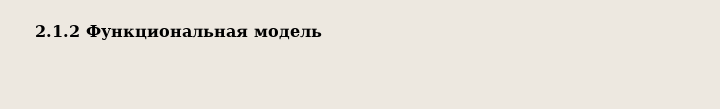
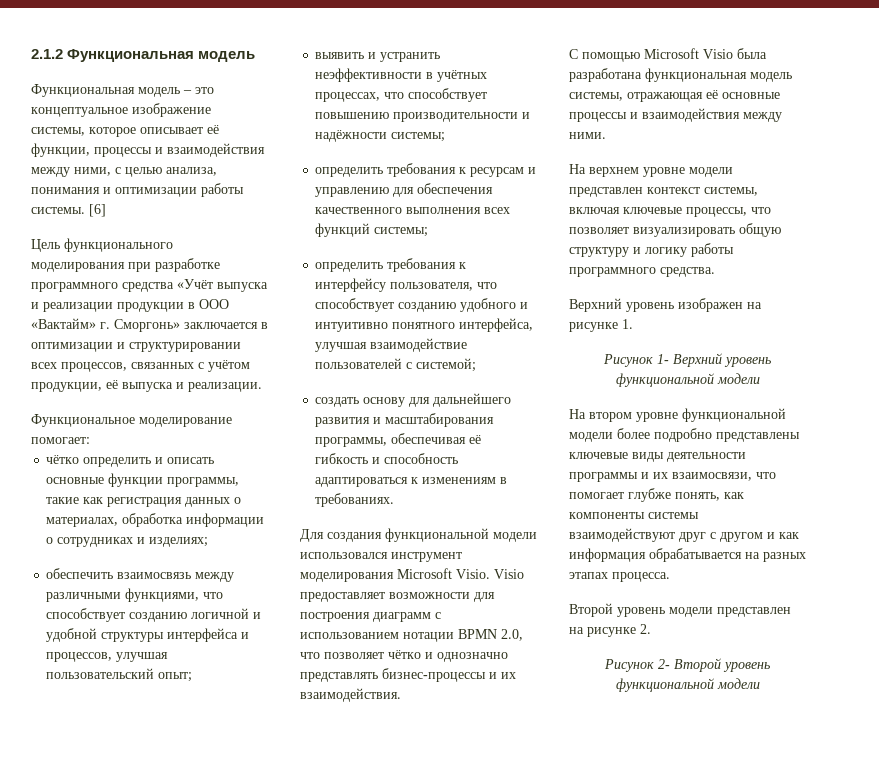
(322, 34) none -> [31,84,214,97] [31,103,211,117] [31,125,219,137] [31,143,265,157] [31,167,217,177] [31,183,244,197] [31,204,106,217] [31,238,173,252] [31,258,220,272] [31,279,268,292] [31,299,229,312] [31,318,268,332] [31,342,241,352] [31,360,250,372] [31,380,262,392] [31,414,232,427] [31,437,90,444] [46,455,215,467] [46,473,240,487] [46,497,242,507] [46,513,265,527] [46,537,209,547] [46,568,235,582] [46,588,224,602] [46,608,262,622] [46,628,250,642] [46,652,169,662] [46,668,193,682] [315,52,441,62] [315,68,488,82] [315,88,488,102] [315,112,531,122] [315,130,446,142] [315,163,537,177] [315,183,494,197] [315,207,511,214] [315,223,429,237] [315,258,467,272] [315,278,498,292] [315,298,529,312] [315,318,534,332] [315,338,468,352] [315,358,477,372] [315,393,512,407] [315,413,495,427] [315,433,482,447] [315,453,459,464] [315,477,508,487] [315,493,395,507] [300,528,537,542] [300,552,462,562] [300,568,524,582] [300,592,495,602] [300,612,441,622] [300,629,523,642] [300,650,508,662] [300,668,516,682] [300,688,401,702] [569,48,767,62] [569,68,792,82] [569,90,780,102] [569,108,782,122] [569,132,606,139] [569,164,733,177] [569,187,758,197] [569,207,771,217] [569,223,781,237] [569,243,734,257] [569,267,715,277] [569,298,762,312] [569,319,633,332] [603,353,771,367] [615,373,760,387] [569,408,786,422] [569,428,800,442] [569,452,746,462] [569,472,776,482] [569,488,744,502] [569,512,699,519] [569,528,799,542] [569,548,806,562] [569,572,670,582] [569,603,791,617] [569,624,651,637] [604,658,770,672] [615,678,760,692] // Функциональная модель – это концептуальное изображение системы, которое описывает её функции, процессы и взаимодействия между ними, с целью анализа, понимания и оптимизации работы системы. [6] // Цель функционального моделирования при разработке программного средства «Учёт выпуска и реализации продукции в ООО «Вактайм» г. Сморгонь» заключается в оптимизации и структурировании всех процессов, связанных с учётом продукции, её выпуска и реализации. // Функциональное моделирование помогает: // чётко определить и описать основные функции программы, такие как регистрация данных о материалах, обработка информации о сотрудниках и изделиях; // обеспечить взаимосвязь между различными функциями, что способствует созданию логичной и удобной структуры интерфейса и процессов, улучшая пользовательский опыт; // выявить и устранить неэффективности в учётных процессах, что способствует повышению производительности и надёжности системы; // определить требования к ресурсам и управлению для обеспечения качественного выполнения всех функций системы; // определить требования к интерфейсу пользователя, что способствует созданию удобного и интуитивно понятного интерфейса, улучшая взаимодействие пользователей с системой; // создать основу для дальнейшего развития и масштабирования программы, обеспечивая её гибкость и способность адаптироваться к изменениям в требованиях. // Для создания функциональной модели использовался инструмент моделирования Microsoft Visio. Visio предоставляет возможности для построения диаграмм с использованием нотации BPMN 2.0, что позволяет чётко и однозначно представлять бизнес-процессы и их взаимодействия. // С помощью Microsoft Visio была разработана функциональная модель системы, отражающая её основные процессы и взаимодействия между ними. // На верхнем уровне модели представлен контекст системы, включая ключевые процессы, что позволяет визуализировать общую структуру и логику работы программного средства. // Верхний уровень изображен на рисунке 1. // Рисунок 1- Верхний уровень функциональной модели // На втором уровне функциональной модели более подробно представлены ключевые виды деятельности программы и их взаимосвязи, что помогает глубже понять, как компоненты системы взаимодействуют друг с другом и как информация обрабатывается на разных этапах процесса. // Второй уровень модели представлен на рисунке 2. // Рисунок 2- Второй уровень функциональной модели

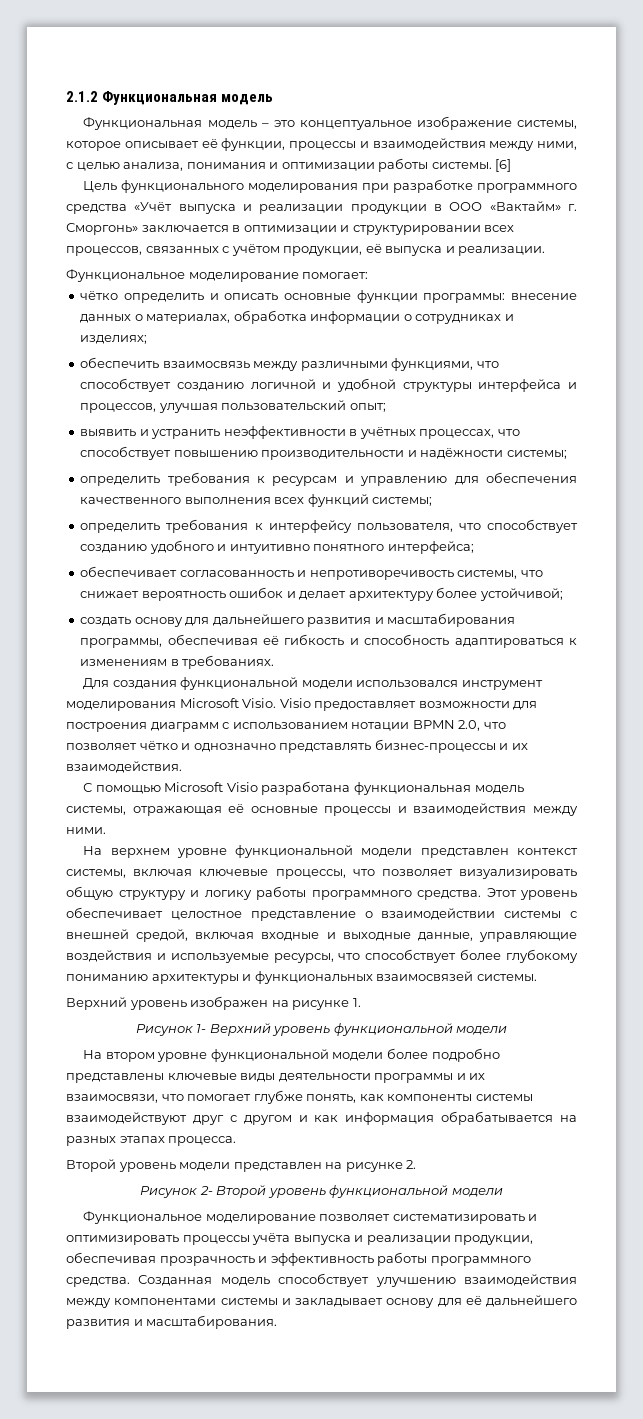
[167,477,240,487] [46,497,183,507] программы, такие как регистрация -> [423,293,577,303] программы: внесение
[459,318,534,332] [315,338,468,352] [315,358,477,372] интерфейса, улучшая взаимодействие пользователей с системой; -> [387,541,474,554] [80,566,543,580] [80,587,563,601] интерфейса; // обеспечивает согласованность и непротиворечивость системы, что снижает вероятность ошибок и делает архитектуру более устойчивой;
[737,48,767,59] была -> (258, 787) none
(685, 172) none -> [235,845,354,858] функциональной
(715, 272) none -> [486,888,577,900] [66,907,577,921] [66,929,577,942] [66,949,578,963] [66,971,537,984] Этот уровень обеспечивает целостное представление о взаимодействии системы с внешней средой, включая входные и выходные данные, управляющие воздействия и используемые ресурсы, что способствует более глубокому пониманию архитектуры и функциональных взаимосвязей системы.
(760, 683) none -> [83,1211,538,1224] [66,1232,534,1245] [66,1252,531,1266] [66,1273,577,1287] [66,1295,577,1308] [66,1315,278,1329] // Функциональное моделирование позволяет систематизировать и оптимизировать процессы учёта выпуска и реализации продукции, обеспечивая прозрачность и эффективность работы программного средства. Созданная модель способствует улучшению взаимодействия между компонентами системы и закладывает основу для её дальнейшего развития и масштабирования.

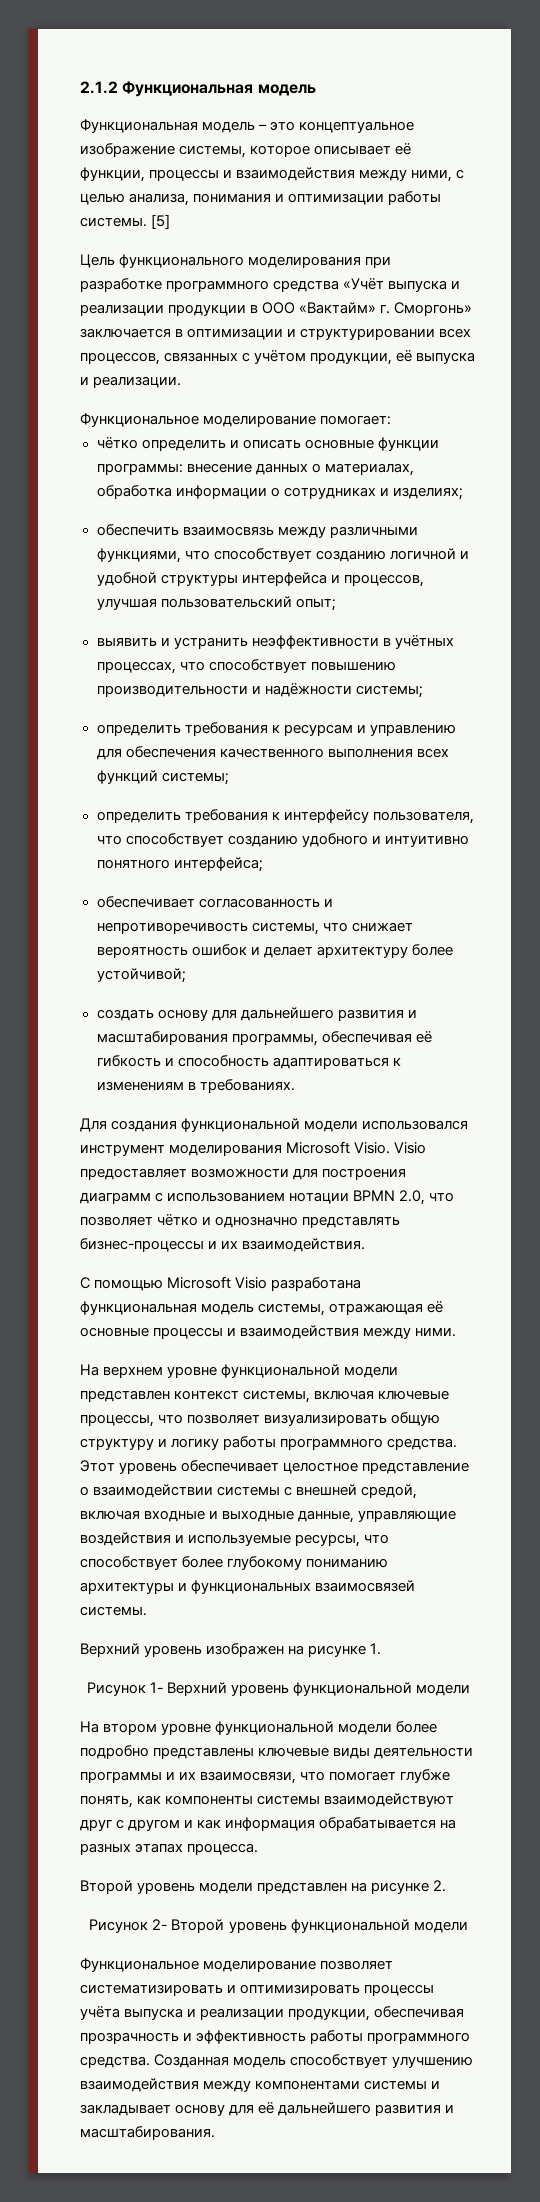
[495,159,512,172] [6] -> [151,214,171,229] [5]

